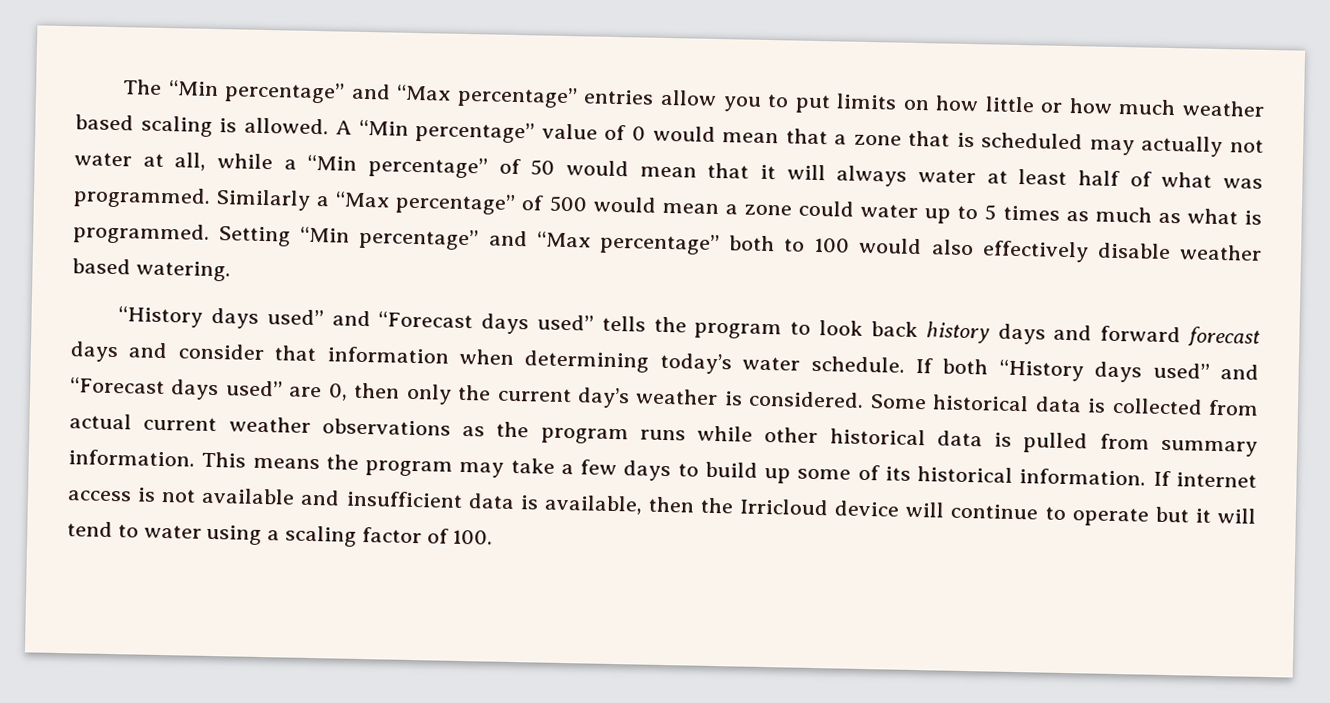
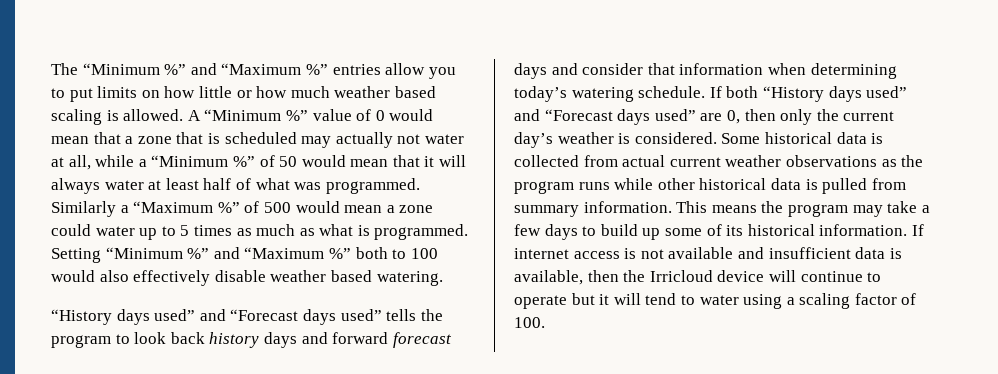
[168,80,578,109] “Min percentage” and “Max percentage” -> [82,63,328,75] “Minimum %” and “Maximum %”
[358,119,536,144] “Min percentage” -> [204,109,308,121] “Minimum %”
[307,154,488,179] “Min percentage” -> [151,155,255,167] “Minimum %”
[335,191,517,216] “Max percentage” -> [133,201,240,213] “Maximum %”
[300,226,720,256] “Min percentage” and “Max percentage” -> [105,247,351,259] “Minimum %” and “Maximum %”
[742,356,801,371] water -> [571,87,634,102] watering

